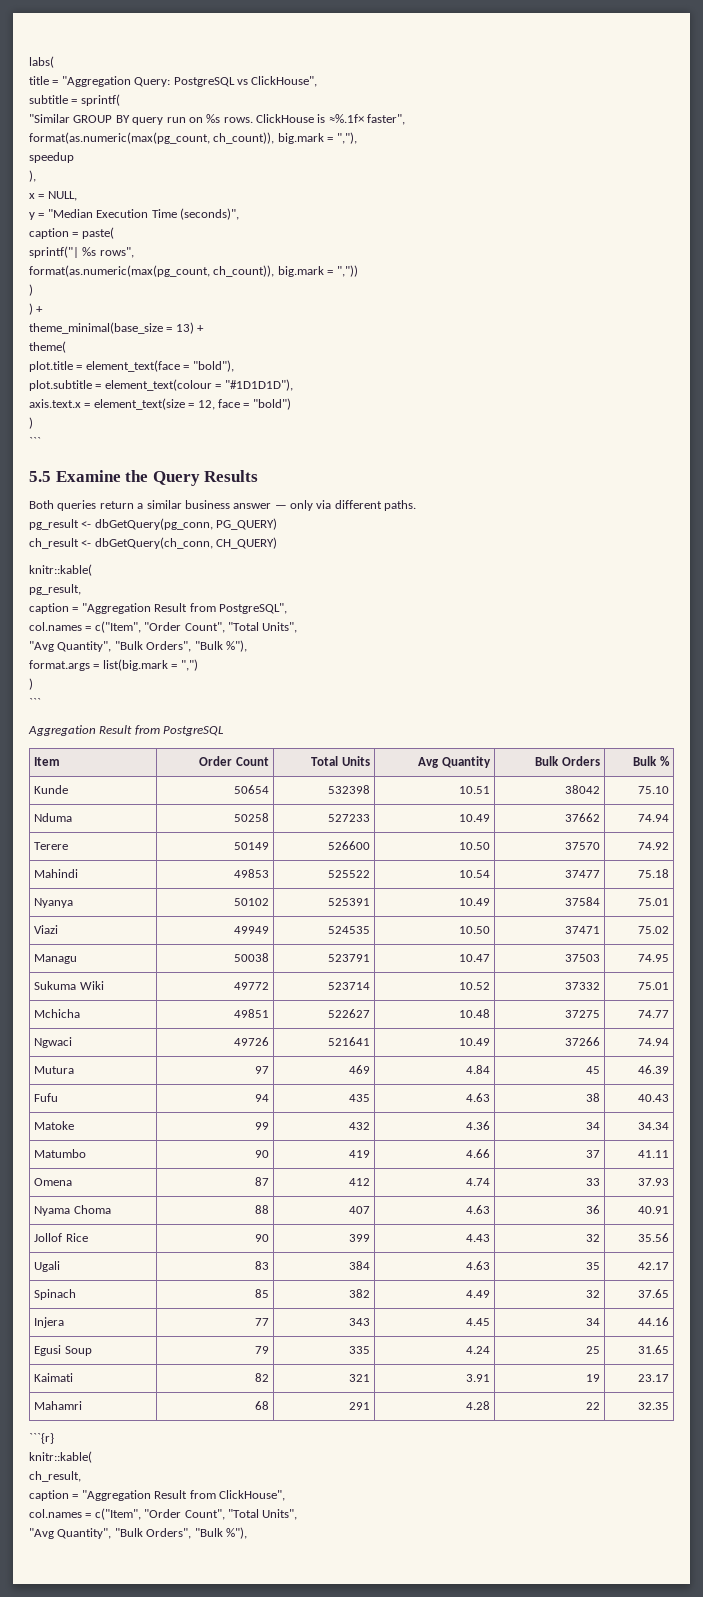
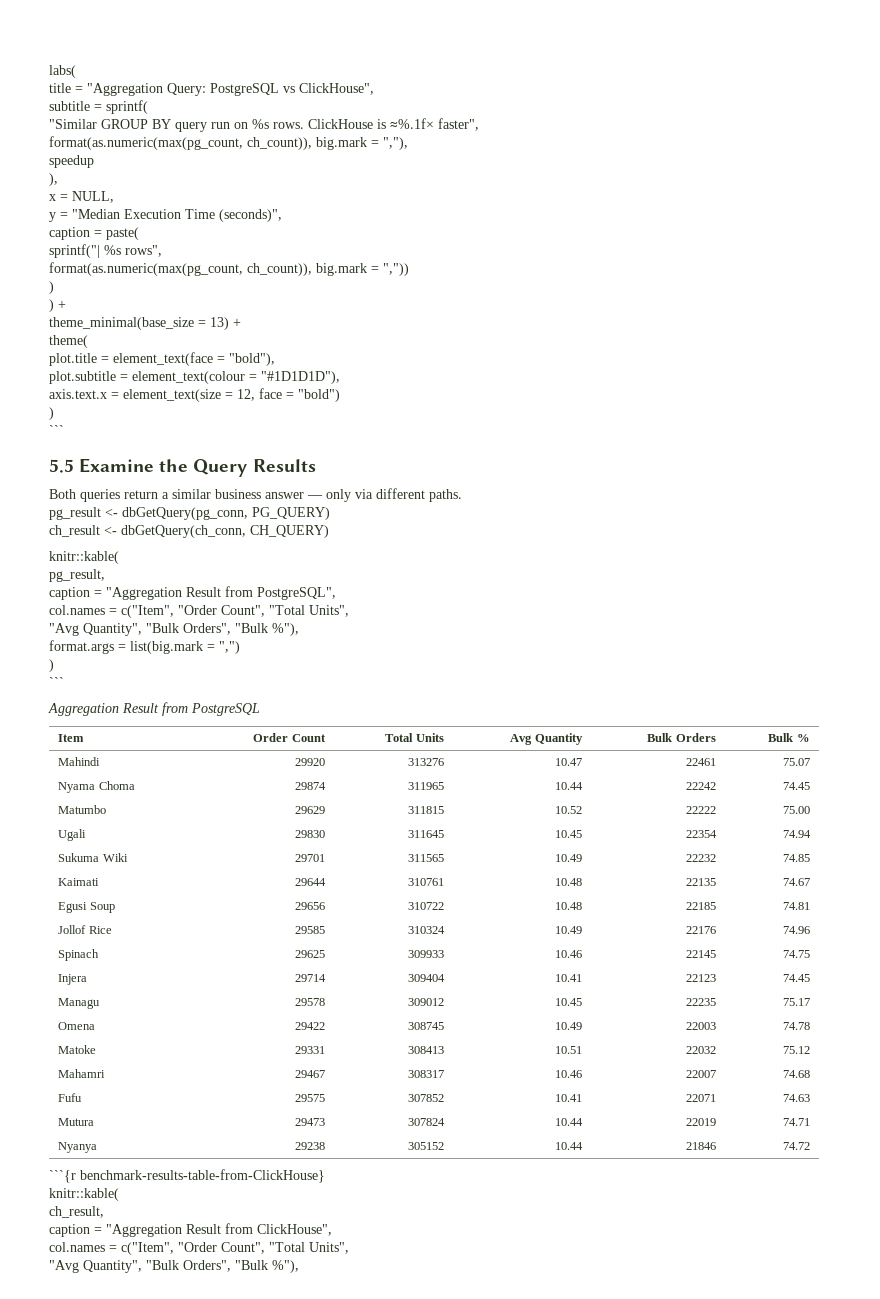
[34,785,69,794] [233,785,269,794] [327,785,370,794] [458,786,490,794] [564,785,600,794] [637,786,669,794] [34,813,73,822] [233,813,269,822] [327,814,370,822] [458,814,490,822] [564,813,600,822] [637,814,669,822] [34,842,69,850] [233,842,269,850] [327,841,370,850] [458,842,490,850] [564,842,600,850] [637,842,669,850] [34,869,79,878] [233,869,269,878] [327,870,370,878] [458,870,490,878] [564,870,600,878] [637,869,669,878] [34,898,74,908] [233,898,269,906] [327,898,370,906] [458,898,490,906] [564,897,600,906] [637,898,669,906] [34,925,59,934] [233,926,269,934] [327,926,370,934] [458,926,490,934] [564,926,600,934] [637,926,669,934] [34,954,78,964] [233,953,269,962] [327,954,370,962] [458,954,490,962] [564,954,600,962] [637,954,669,962] [34,981,104,990] [233,982,269,990] [327,982,370,990] [458,982,490,990] [564,982,600,990] [637,982,669,990] [34,1009,81,1018] [233,1009,269,1018] [327,1009,370,1018] [458,1009,490,1018] [564,1010,600,1018] [637,1010,669,1018] [34,1037,73,1048] [233,1037,269,1046] [327,1037,370,1046] [458,1038,490,1046] [564,1037,600,1046] [637,1038,669,1046] [34,1066,75,1074] [254,1066,269,1074] [348,1065,370,1074] [465,1065,490,1074] [585,1066,600,1074] [637,1065,669,1074] [34,1093,59,1102] [254,1094,269,1102] [348,1094,370,1102] [465,1093,490,1102] [585,1093,600,1102] [637,1094,669,1102] [34,1121,75,1130] [254,1122,269,1130] [348,1122,370,1130] [465,1121,490,1130] [585,1122,600,1130] [637,1122,669,1130] [34,1149,87,1158] [254,1150,269,1158] [348,1150,370,1158] [465,1149,490,1158] [585,1150,600,1158] [637,1150,669,1158] [34,1178,73,1186] [254,1177,269,1186] [348,1178,370,1186] [465,1178,490,1186] [585,1178,600,1186] [637,1178,669,1186] [34,1205,111,1216] [254,1205,269,1214] [348,1206,370,1214] [465,1205,490,1214] [585,1205,600,1214] [637,1206,669,1214] [34,1233,88,1242] [254,1234,269,1242] [348,1234,370,1242] [465,1234,490,1242] [585,1234,600,1242] [637,1233,669,1242] [34,1261,61,1272] [254,1261,269,1270] [348,1261,370,1270] [465,1261,490,1270] [585,1262,600,1270] [637,1262,669,1270] [34,1289,77,1300] [254,1289,269,1298] [348,1289,370,1298] [465,1290,490,1298] [585,1290,600,1298] [637,1289,669,1298] [34,1317,65,1328] [254,1318,269,1326] [348,1318,370,1326] [465,1318,490,1326] [585,1318,600,1326] [637,1317,669,1326] [34,1345,92,1356] [254,1346,269,1354] [348,1346,370,1354] [465,1346,490,1354] [585,1346,600,1354] [637,1345,669,1354] [34,1373,74,1382] [254,1373,269,1382] [348,1374,370,1382] [465,1374,490,1382] [585,1374,600,1382] [637,1374,669,1382] [34,1401,83,1410] [254,1401,269,1410] [348,1402,370,1410] [465,1401,490,1410] [585,1402,600,1410] [637,1402,669,1410] [29,1433,54,1444] Kunde | 50654 | 532398 | 10.51 | 38042 | 75.10 // Nduma | 50258 | 527233 | 10.49 | 37662 | 74.94 // Terere | 50149 | 526600 | 10.50 | 37570 | 74.92 // Mahindi | 49853 | 525522 | 10.54 | 37477 | 75.18 // Nyanya | 50102 | 525391 | 10.49 | 37584 | 75.01 // Viazi | 49949 | 524535 | 10.50 | 37471 | 75.02 // Managu | 50038 | 523791 | 10.47 | 37503 | 74.95 // Sukuma Wiki | 49772 | 523714 | 10.52 | 37332 | 75.01 // Mchicha | 49851 | 522627 | 10.48 | 37275 | 74.77 // Ngwaci | 49726 | 521641 | 10.49 | 37266 | 74.94 // Mutura | 97 | 469 | 4.84 | 45 | 46.39 // Fufu | 94 | 435 | 4.63 | 38 | 40.43 // Matoke | 99 | 432 | 4.36 | 34 | 34.34 // Matumbo | 90 | 419 | 4.66 | 37 | 41.11 // Omena | 87 | 412 | 4.74 | 33 | 37.93 // Nyama Choma | 88 | 407 | 4.63 | 36 | 40.91 // Jollof Rice | 90 | 399 | 4.43 | 32 | 35.56 // Ugali | 83 | 384 | 4.63 | 35 | 42.17 // Spinach | 85 | 382 | 4.49 | 32 | 37.65 // Injera | 77 | 343 | 4.45 | 34 | 44.16 // Egusi Soup | 79 | 335 | 4.24 | 25 | 31.65 // Kaimati | 82 | 321 | 3.91 | 19 | 23.17 // Mahamri | 68 | 291 | 4.28 | 22 | 32.35 // ```{r} -> [58,757,101,766] [294,758,325,766] [407,758,444,766] [554,758,582,766] [685,758,716,766] [782,758,810,766] [58,781,135,793] [294,782,326,790] [407,782,444,790] [554,782,583,790] [685,782,716,790] [782,782,810,790] [58,805,107,814] [294,806,325,814] [407,806,444,814] [554,806,582,814] [685,806,716,814] [782,806,810,814] [58,829,87,841] [294,830,325,838] [407,830,444,838] [554,830,582,838] [685,830,717,838] [782,830,811,838] [58,853,128,862] [294,854,325,862] [407,854,444,862] [554,854,582,862] [685,854,716,862] [782,854,810,862] [58,878,100,886] [294,878,326,886] [407,878,444,886] [554,878,582,886] [685,878,716,886] [782,878,810,886] [58,902,115,913] [294,902,325,910] [407,902,444,910] [554,902,582,910] [685,902,716,910] [782,902,810,910] [58,925,112,934] [294,926,325,934] [407,926,445,934] [554,926,582,934] [685,926,716,934] [782,926,810,934] [58,949,100,961] [294,950,325,958] [407,950,444,958] [554,950,582,958] [685,950,716,958] [782,950,810,958] [58,974,88,985] [294,974,326,982] [407,974,445,982] [554,974,582,982] [685,974,716,982] [782,974,810,982] [58,998,101,1009] [294,998,325,1006] [407,998,444,1006] [554,998,582,1006] [685,998,716,1006] [782,998,810,1006] [58,1022,96,1030] [294,1022,325,1030] [407,1022,444,1030] [554,1022,582,1030] [685,1022,716,1030] [782,1022,810,1030] [58,1045,97,1054] [294,1046,325,1054] [407,1046,444,1054] [554,1046,582,1054] [685,1046,716,1054] [782,1046,810,1054] [58,1069,106,1078] [294,1070,325,1078] [407,1070,444,1078] [554,1070,582,1078] [685,1070,716,1078] [782,1070,810,1078] [58,1093,83,1102] [294,1094,325,1102] [407,1094,444,1102] [554,1094,582,1102] [685,1094,716,1102] [782,1094,810,1102] [58,1118,95,1126] [294,1118,325,1126] [407,1118,445,1126] [554,1118,583,1126] [685,1118,716,1126] [782,1118,810,1126] [58,1142,98,1153] [294,1142,325,1150] [407,1142,444,1150] [554,1142,583,1150] [685,1142,716,1150] [782,1142,810,1150] [49,1169,325,1183] Mahindi | 29920 | 313276 | 10.47 | 22461 | 75.07 // Nyama Choma | 29874 | 311965 | 10.44 | 22242 | 74.45 // Matumbo | 29629 | 311815 | 10.52 | 22222 | 75.00 // Ugali | 29830 | 311645 | 10.45 | 22354 | 74.94 // Sukuma Wiki | 29701 | 311565 | 10.49 | 22232 | 74.85 // Kaimati | 29644 | 310761 | 10.48 | 22135 | 74.67 // Egusi Soup | 29656 | 310722 | 10.48 | 22185 | 74.81 // Jollof Rice | 29585 | 310324 | 10.49 | 22176 | 74.96 // Spinach | 29625 | 309933 | 10.46 | 22145 | 74.75 // Injera | 29714 | 309404 | 10.41 | 22123 | 74.45 // Managu | 29578 | 309012 | 10.45 | 22235 | 75.17 // Omena | 29422 | 308745 | 10.49 | 22003 | 74.78 // Matoke | 29331 | 308413 | 10.51 | 22032 | 75.12 // Mahamri | 29467 | 308317 | 10.46 | 22007 | 74.68 // Fufu | 29575 | 307852 | 10.41 | 22071 | 74.63 // Mutura | 29473 | 307824 | 10.44 | 22019 | 74.71 // Nyanya | 29238 | 305152 | 10.44 | 21846 | 74.72 // ```{r benchmark-results-table-from-ClickHouse}

